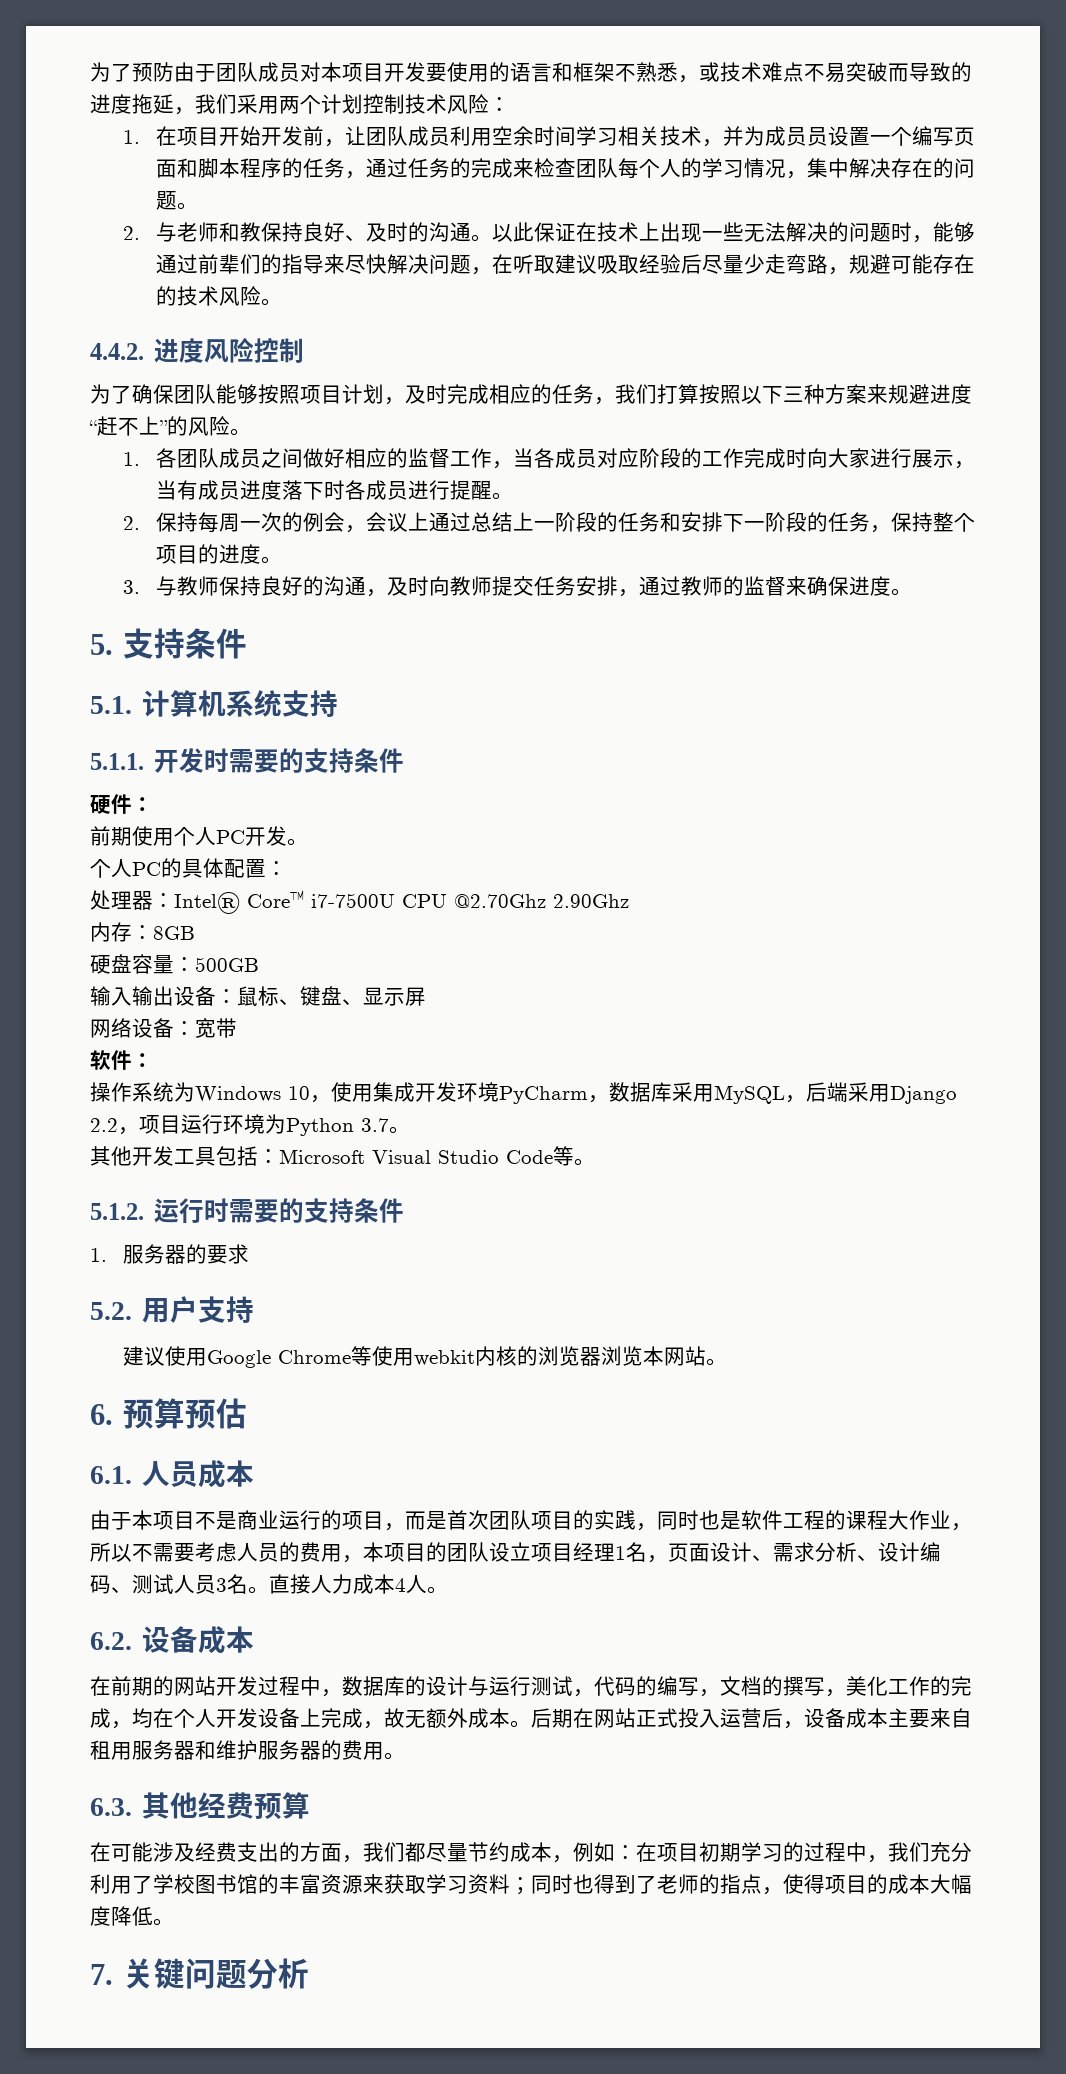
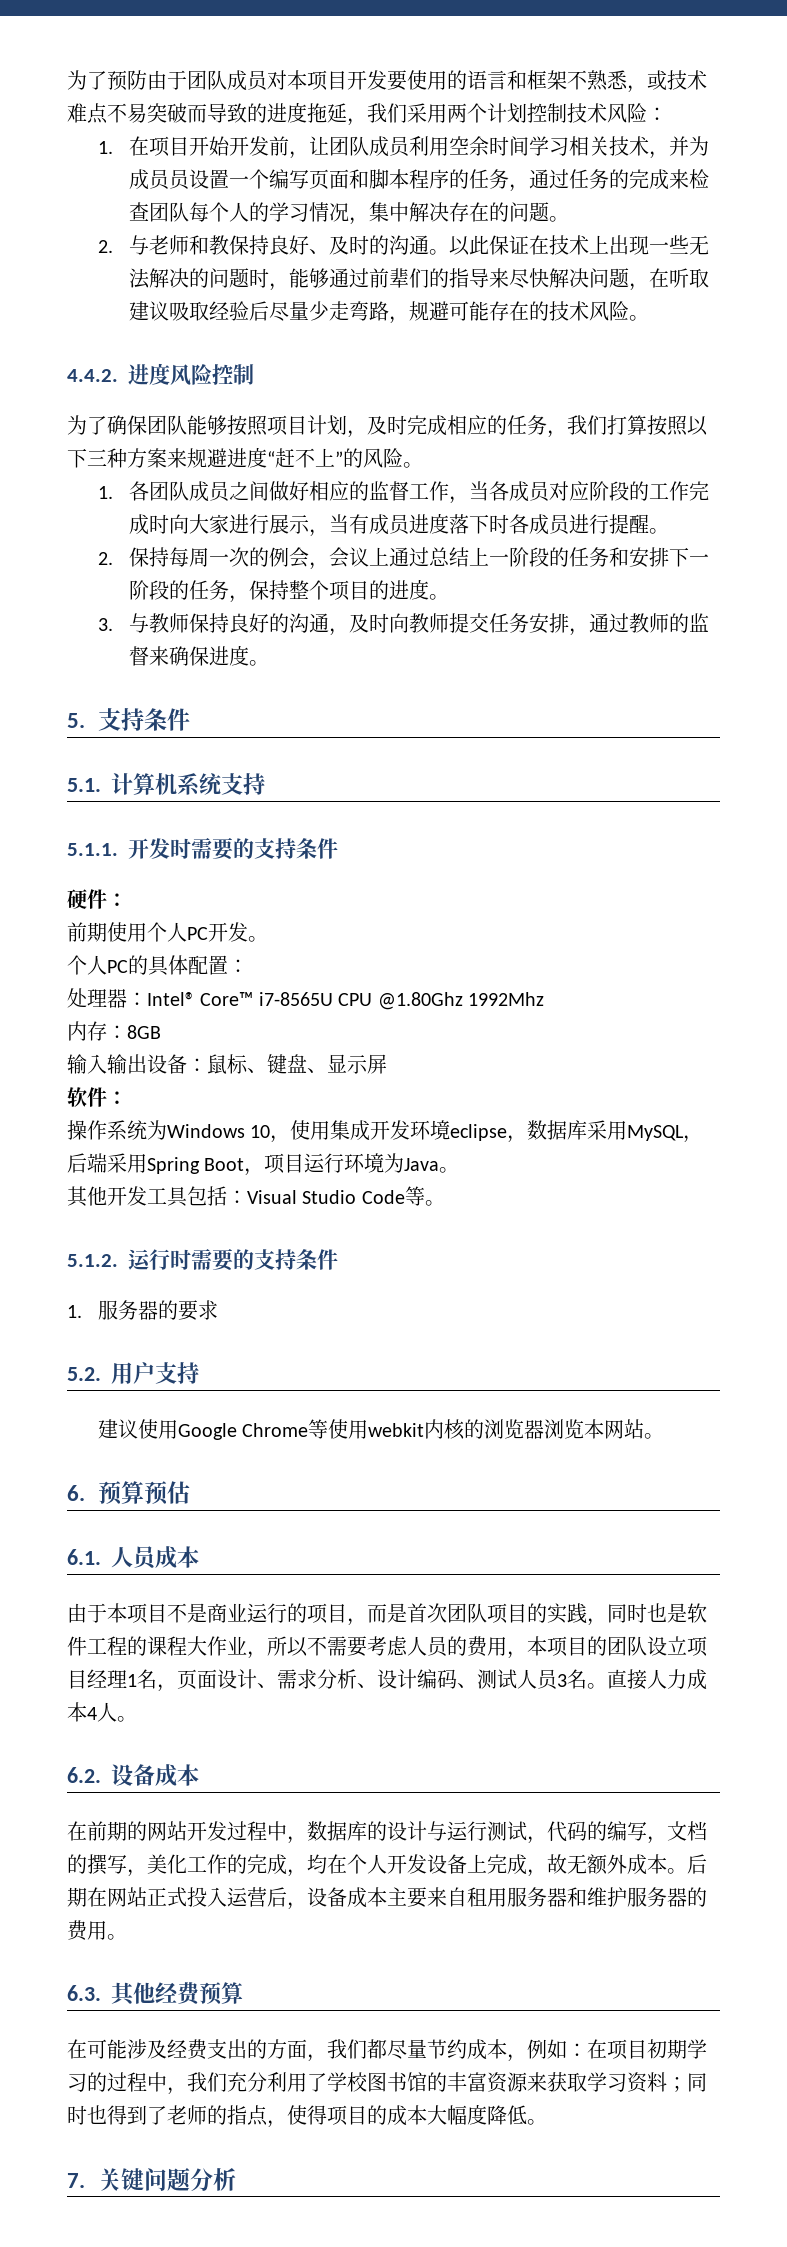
[311,893,629,908] i7-7500U CPU @2.70Ghz 2.90Ghz -> [258,992,544,1010] i7-8565U CPU @1.80Ghz 1992Mhz
[90,954,259,974] // 硬盘容量：500GB -> (161, 1032) none
[90,1018,237,1038] // 网络设备：宽带 -> (387, 1064) none
[499,1086,588,1104] PyCharm -> [450,1124,508,1141] eclipse
[890,1086,957,1104] [90,1118,118,1132] Django 2.2 -> [147,1157,245,1174] Spring Boot
[286,1118,389,1136] Python 3.7 -> [404,1158,440,1171] Java
[279,1149,365,1164] Microsoft -> (247, 1197) none

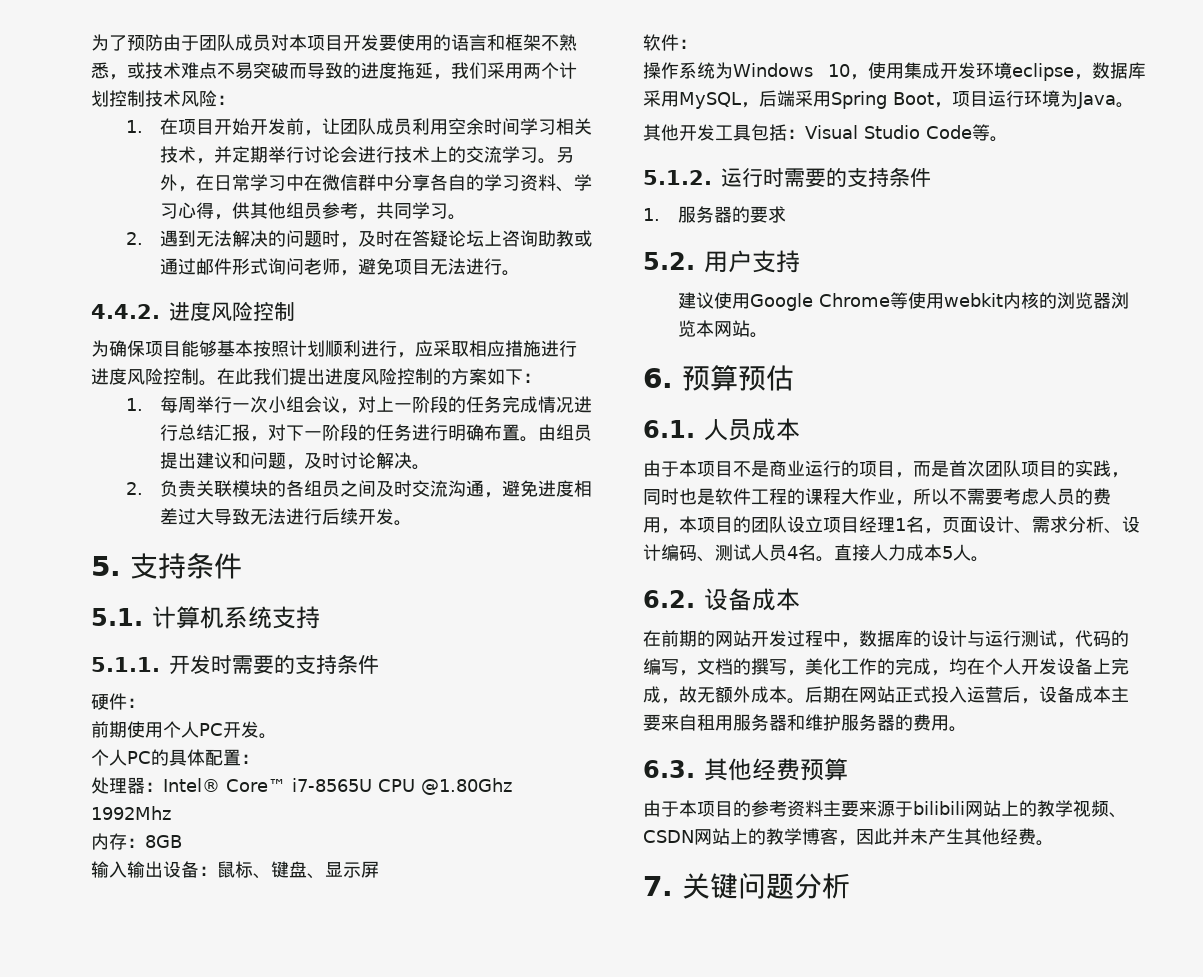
[688,136,709,156] [128,169,709,192] [128,202,569,225] [97,235,689,256] 为成员员设置一个编写页面和脚本程序的任务，通过任务的完成来检查团队每个人的学习情况，集中解决存在的问题。 // 2.与老师和教保持良好、及时的沟通。以此保证在技术上出现一些 -> [232,146,575,164] [160,174,593,192] [160,202,467,220] [125,230,197,247] 定期举行讨论会进行技术上的交流学习。另外，在日常学习中在微信群中分享各自的学习资料、学习心得，供其他组员参考，共同学习。 // 2.遇到
[288,268,709,291] [128,301,629,324] 能够通过前辈们的指导来尽快解决问题，在听取建议吸取经验后尽量少走弯路，规避可能存在的技术风险 -> [358,230,593,247] [160,258,503,276] 及时在答疑论坛上咨询助教或通过邮件形式询问老师，避免项目无法进行
[87,415,708,438] [67,447,423,468] [97,481,709,504] [128,513,669,537] [97,547,709,570] [128,579,449,603] [97,613,709,636] [128,645,249,666] 了确保团队能够按照项目计划，及时完成相应的任务，我们打算按照以下三种方案来规避进度“赶不上”的风险。 // 1.各团队成员之间做好相应的监督工作，当各成员对应阶段的工作完成时向大家进行展示，当有成员进度落下时各成员进行提醒。 // 2.保持每周一次的例会，会议上通过总结上一阶段的任务和安排下一阶段的任务，保持整个项目的进度。 // 3.与教师保持良好的沟通，及时向教师提交任务安排，通过教师的监督来确保进度 -> [109,340,577,358] [91,368,541,386] [125,396,593,414] [160,424,593,442] [160,452,431,470] [125,480,593,498] [160,508,395,525] 确保项目能够基本按照计划顺利进行，应采取相应措施进行进度风险控制。在此我们提出进度风险控制的方案如下： // 1.每周举行一次小组会议，对上一阶段的任务完成情况进行总结汇报，对下一阶段的任务进行明确布置。由组员提出建议和问题，及时讨论解决。 // 2.负责关联模块的各组员之间及时交流沟通，避免进度相差过大导致无法进行后续开发
[557,1674,567,1687] 3 -> [787,546,798,559] 4
[87,1707,97,1720] 4 -> [942,546,953,559] 5
[67,2039,707,2062] [67,2072,707,2095] [67,2104,527,2128] 在可能涉及经费支出的方面，我们都尽量节约成本，例如：在项目初期学习的过程中，我们充分利用了学校图书馆的丰富资源来获取学习资料；同时也得到了老师的指点，使得项目的成本大幅度降低 -> [643,800,1127,818] [643,828,1036,846] 由于本项目的参考资料主要来源于bilibili网站上的教学视频、CSDN网站上的教学博客，因此并未产生其他经费

